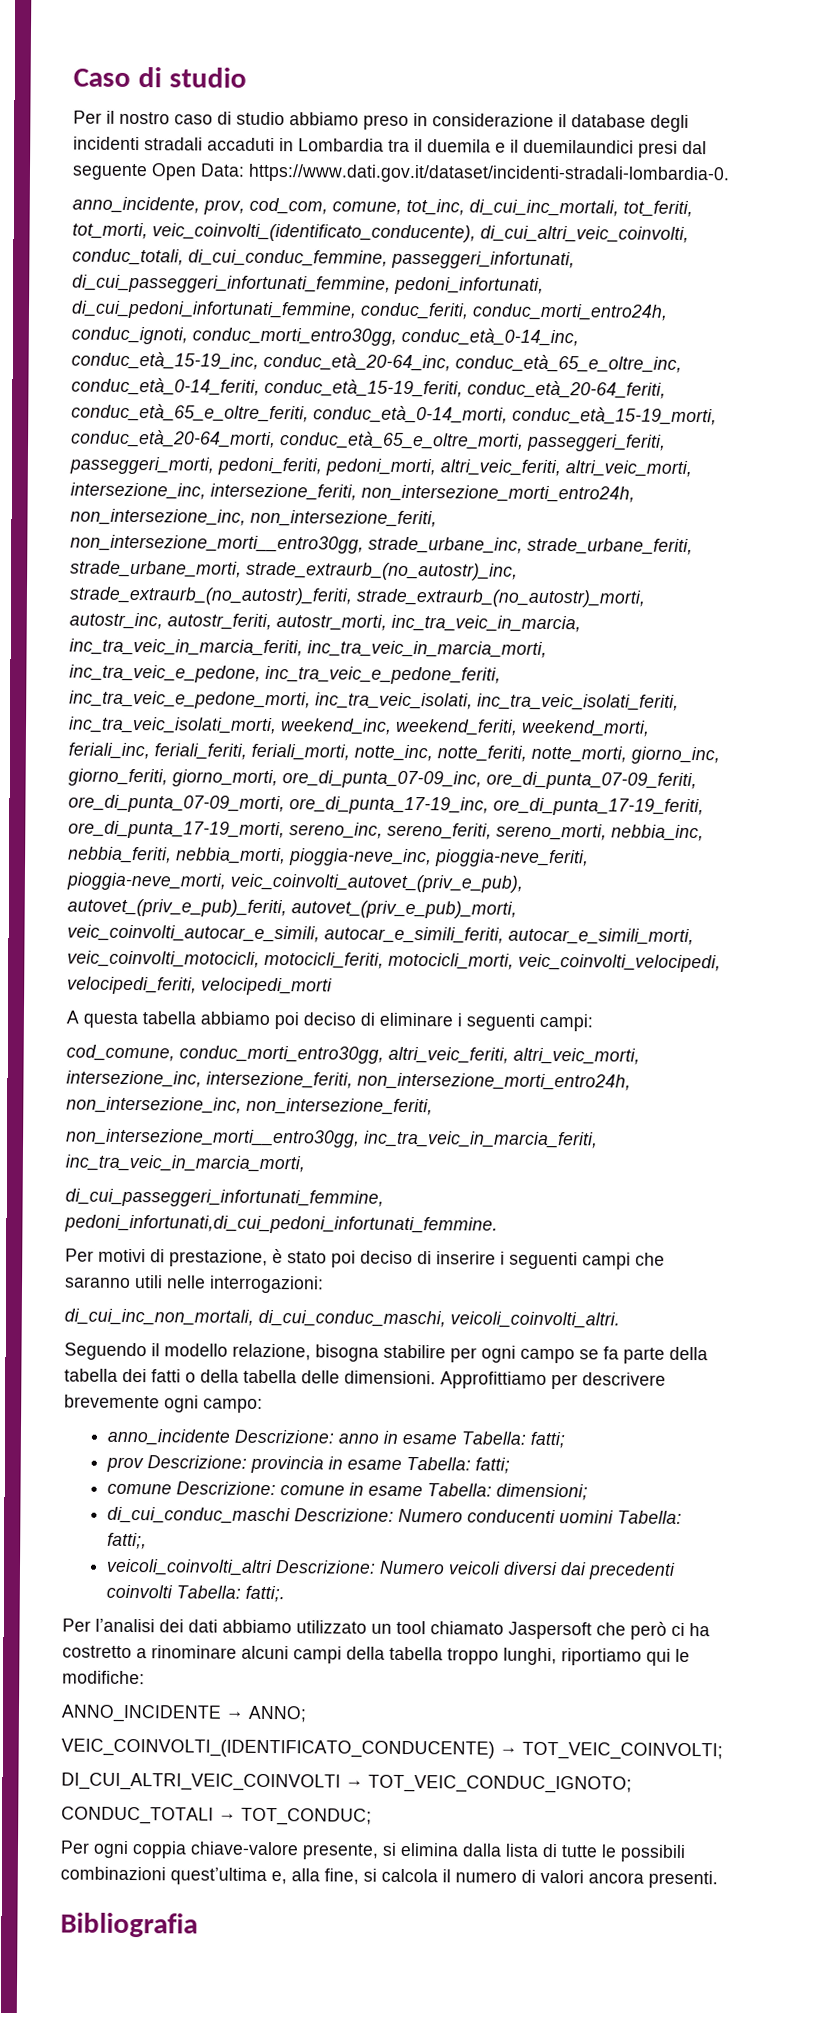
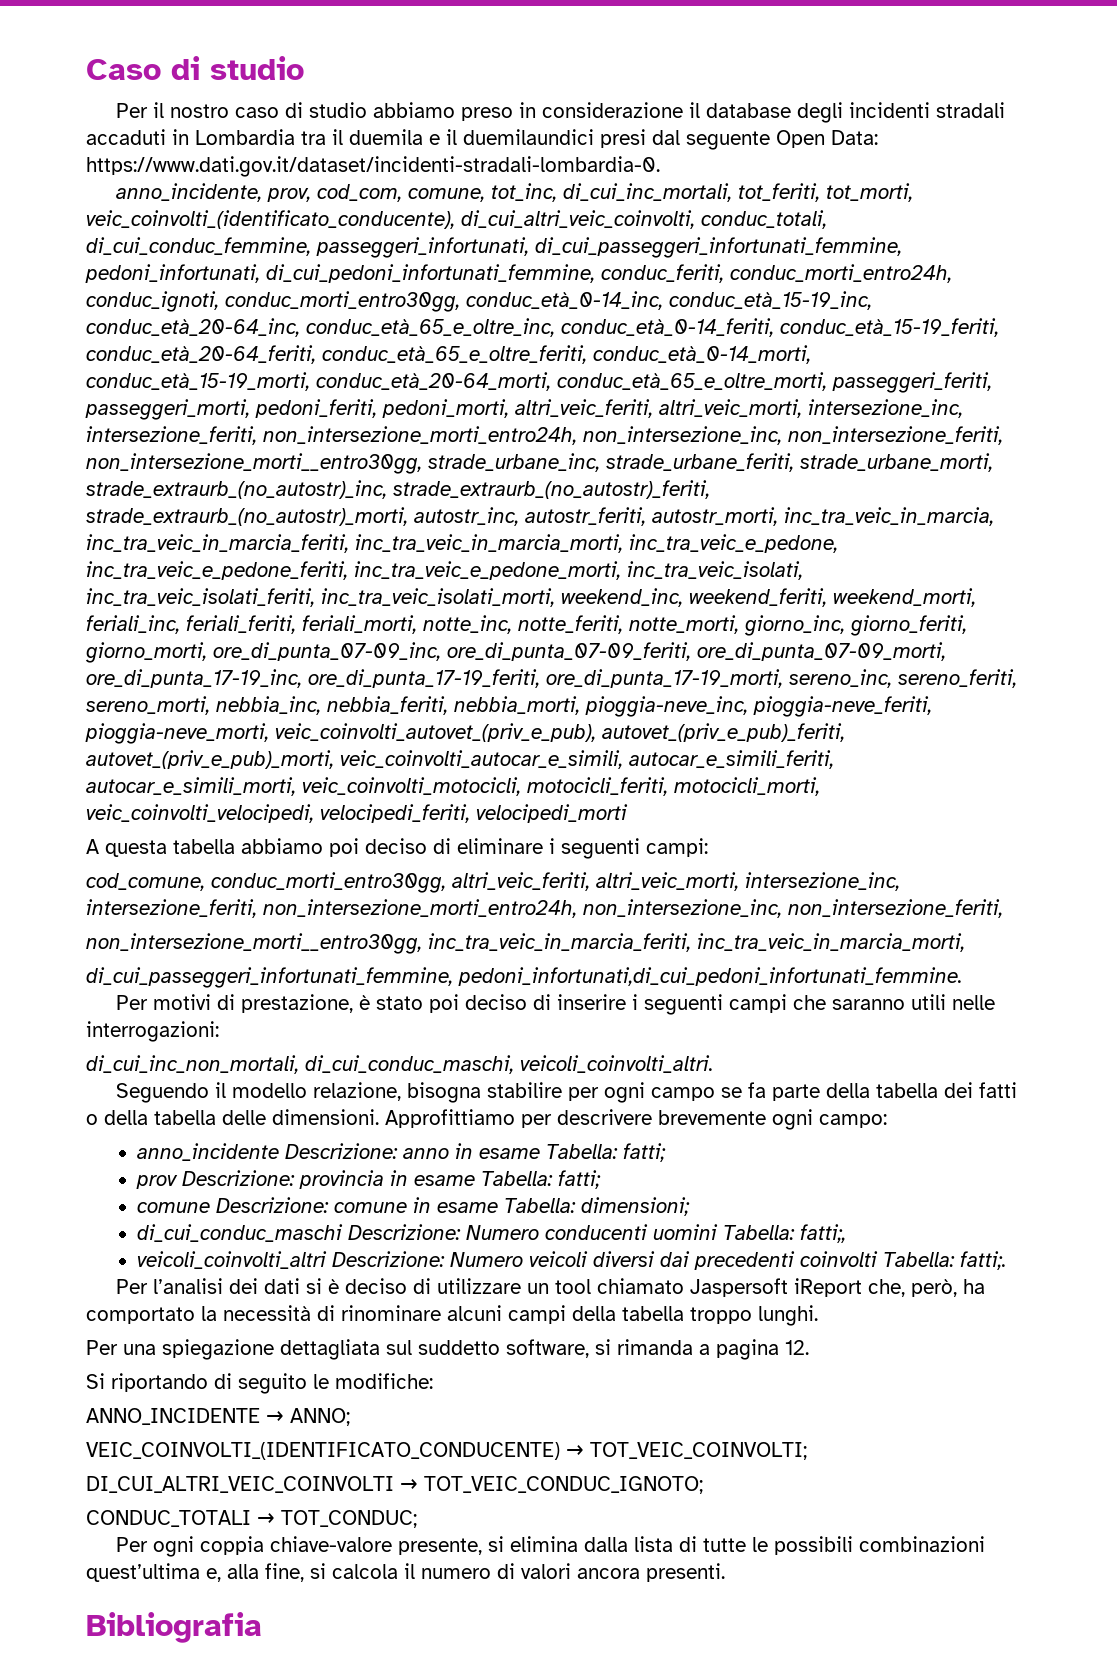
[222,1619,710,1640] [62,1645,147,1659] abbiamo utilizzato un tool chiamato Jaspersoft che però ci ha costretto a -> [305,1278,985,1297] [86,1305,335,1324] si è deciso di utilizzare un tool chiamato Jaspersoft iReport che, però, ha comportato la necessità di
[503,1647,671,1666] lunghi, riportiamo qui -> [758,1305,818,1326] [86,1339,809,1360] [86,1373,307,1394] lunghi. // Per una spiegazione dettagliata sul suddetto software, si rimanda a pagina 12. // Si riportando di seguito

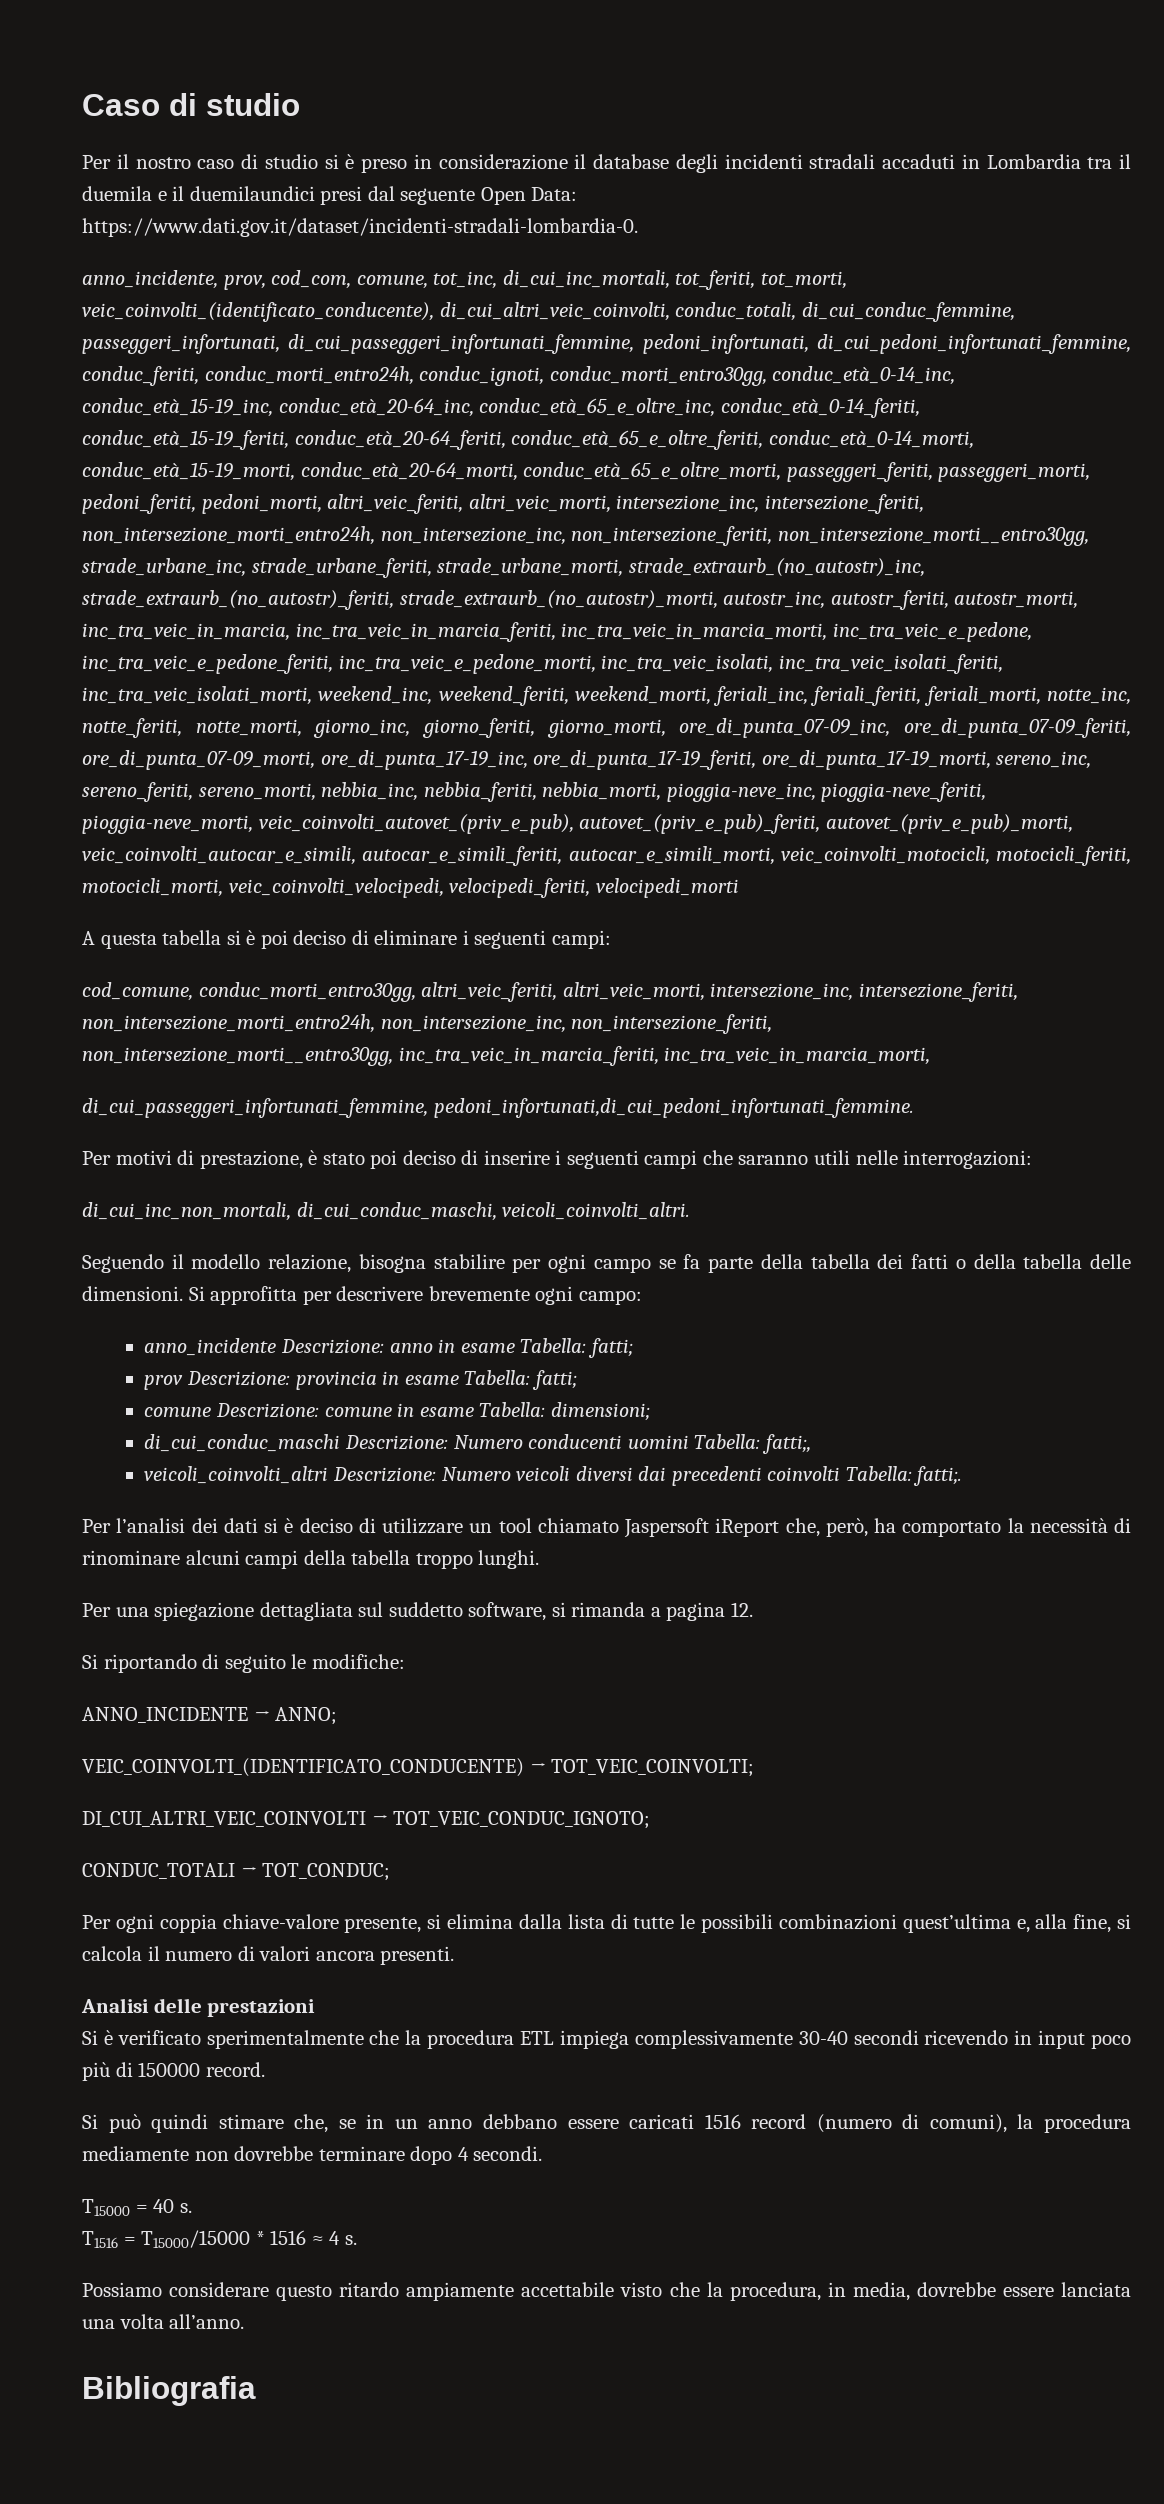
[372,102,455,118] abbiamo -> [324,154,355,169] si è
[241,838,323,854] abbiamo -> [226,930,256,945] si è
[385,1109,515,1128] Approfittiamo -> [188,1286,298,1305] Si approfitta
(725, 1572) none -> [81,1998,316,2017] [82,2030,1131,2049] [82,2062,265,2081] [82,2114,1131,2133] [82,2146,543,2165] [82,2199,192,2216] [82,2230,357,2248] [82,2282,1131,2301] [82,2314,245,2329] // Analisi delle prestazioni // Si è verificato sperimentalmente che la procedura ETL impiega complessivamente 30-40 secondi ricevendo in input poco più di 150000 record. // Si può quindi stimare che, se in un anno debbano essere caricati 1516 record (numero di comuni), la procedura mediamente non dovrebbe terminare dopo 4 secondi. // T15000 = 40 s. // T1516 = T15000/15000 * 1516 ≈ 4 s. // Possiamo considerare questo ritardo ampiamente accettabile visto che la procedura, in media, dovrebbe essere lanciata una volta all’anno.

